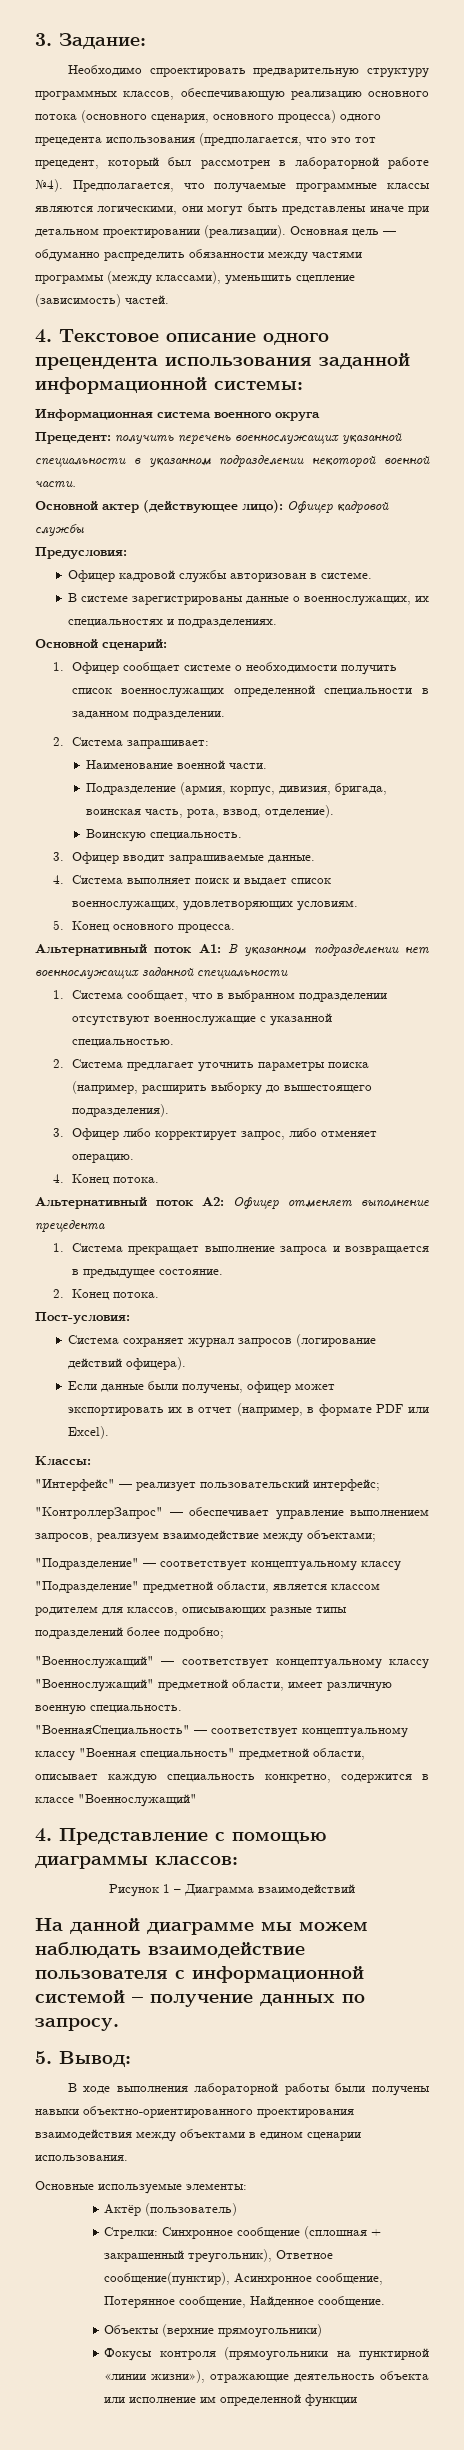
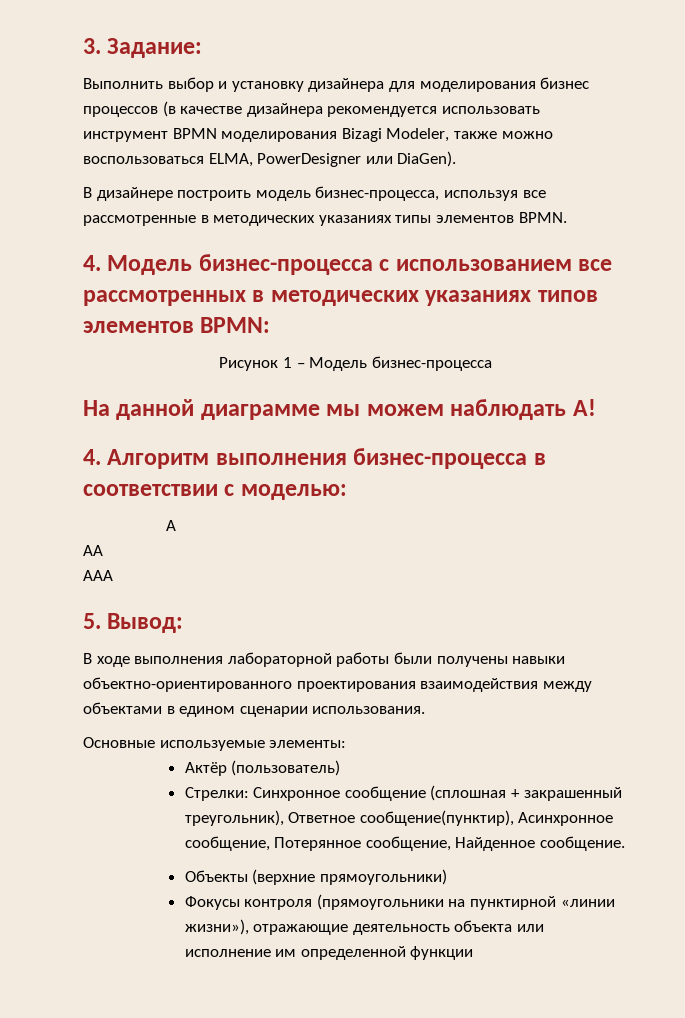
[67,65,429,78] [35,88,429,101] [35,110,381,123] [35,133,376,146] [35,157,429,169] [35,179,431,193] [35,203,429,216] [35,225,396,238] [35,249,362,262] [35,271,355,285] [35,294,169,307] [35,329,329,345] [35,353,410,370] [35,377,303,394] [35,408,320,421] [35,432,402,444] [35,455,430,467] [35,481,76,488] [35,500,389,513] [35,524,84,536] [35,547,127,559] [67,570,372,583] [67,593,429,606] [67,619,277,628] [35,639,167,651] [53,662,397,675] [71,685,429,698] [71,710,225,720] [53,737,209,749] [85,760,267,769] [85,782,387,796] [85,805,334,818] [85,829,242,842] [53,852,315,864] [53,875,331,886] [71,900,358,911] [53,920,235,933] [35,944,429,956] [35,967,288,979] [53,990,387,1002] [71,1013,332,1026] [71,1039,174,1047] [53,1059,369,1072] [71,1081,372,1095] [71,1104,169,1117] [53,1128,377,1141] [71,1154,134,1163] [53,1174,159,1185] [35,1197,429,1209] [35,1220,105,1232] [53,1243,429,1255] [71,1269,223,1279] [53,1289,159,1300] [35,1312,130,1324] [67,1334,376,1348] [67,1357,186,1370] [67,1381,335,1394] [67,1403,429,1416] [67,1426,109,1439] [35,1456,91,1465] [35,1479,380,1492] [35,1507,429,1520] [35,1530,376,1543] [35,1558,401,1571] [35,1581,380,1593] [35,1606,347,1616] [35,1627,224,1639] [35,1656,429,1669] [35,1679,392,1692] [35,1705,182,1715] [35,1725,408,1738] [35,1748,365,1761] [35,1774,429,1784] [35,1794,197,1807] [35,1828,326,1845] [35,1856,238,1869] Необходимо спроектировать предварительную структуру программных классов, обеспечивающую реализацию основного потока (основного сценария, основного процесса) одного прецедента использования (предполагается, что это тот прецедент, который был рассмотрен в лабораторной работе №4). Предполагается, что получаемые программные классы являются логическими, они могут быть представлены иначе при детальном проектировании (реализации). Основная цель — обдуманно распределить обязанности между частями программы (между классами), уменьшить сцепление (зависимость) частей. // 4. Текстовое описание одного прецендента использования заданной информационной системы: // Информационная система военного округа // Прецедент: получить перечень военнослужащих указанной специальности в указанном подразделении некоторой военной части. // Основной актер (действующее лицо): Офицер кадровой службы // Предусловия: // Офицер кадровой службы авторизован в системе. // В системе зарегистрированы данные о военнослужащих, их специальностях и подразделениях. // Основной сценарий: // 1. Офицер сообщает системе о необходимости получить список военнослужащих определенной специальности в заданном подразделении. // 2. Система запрашивает: // Наименование военной части. // Подразделение (армия, корпус, дивизия, бригада, воинская часть, рота, взвод, отделение). // Воинскую специальность. // 3. Офицер вводит запрашиваемые данные. // 4. Система выполняет поиск и выдает список военнослужащих, удовлетворяющих условиям. // 5. Конец основного процесса. // Альтернативный поток A1: В указанном подразделении нет военнослужащих заданной специальности // 1. Система сообщает, что в выбранном подразделении отсутствуют военнослужащие с указанной специальностью. // 2. Система предлагает уточнить параметры поиска (например, расширить выборку до вышестоящего подразделения). // 3. Офицер либо корректирует запрос, либо отменяет операцию. // 4. Конец потока. // Альтернативный поток A2: Офицер отменяет выполнение прецедента // 1. Система прекращает выполнение запроса и возвращается в предыдущее состояние. // 2. Конец потока. // Пост-условия: // Система сохраняет журнал запросов (логирование действий офицера). // Если данные были получены, офицер может экспортировать их в отчет (например, в формате PDF или Excel). // Классы: // "Интерфейс" — реализует пользовательский интерфейс; // "КонтроллерЗапрос" — обеспечивает управление выполнением запросов, реализуем взаимодействие между объектами; // "Подразделение" — соответствует концептуальному классу "Подразделение" предметной области, является классом родителем для классов, описывающих разные типы подразделений более подробно; // "Военнослужащий" — соответствует концептуальному классу "Военнослужащий" предметной области, имеет различную военную специальность. // "ВоеннаяСпециальность" — соответствует концептуальному классу "Военная специальность" предметной области, описывает каждую специальность конкретно, содержится в классе "Военнослужащий" // 4. Представление с помощью диаграммы классов: -> [83,77,590,92] [83,101,540,117] [83,128,553,142] [83,151,457,167] [83,186,546,201] [83,212,567,226] [83,254,613,275] [83,290,598,306] [83,317,271,333] Выполнить выбор и установку дизайнера для моделирования бизнес процессов (в качестве дизайнера рекомендуется использовать инструмент BPMN моделирования Bizagi Modeler, также можно воспользоваться ELMA, PowerDesigner или DiaGen). // В дизайнере построить модель бизнес-процесса, используя все рассмотренные в методических указаниях типы элементов BPMN. // 4. Модель бизнес-процесса с использованием все рассмотренных в методических указаниях типов элементов BPMN:
[184,1884,355,1896] Диаграмма взаимодействий -> [309,356,492,371] Модель бизнес-процесса
[148,1942,305,1958] [35,1966,364,1983] [35,1990,365,2007] [35,2018,119,2031] взаимодействие пользователя с информационной системой – получение данных по запросу. -> [572,399,596,416] [83,448,546,469] [83,484,347,500] [165,520,176,531] [83,545,103,556] [83,570,113,581] А! // 4. Алгоритм выполнения бизнес-процесса в соответствии с моделью: // А // АА // ААА

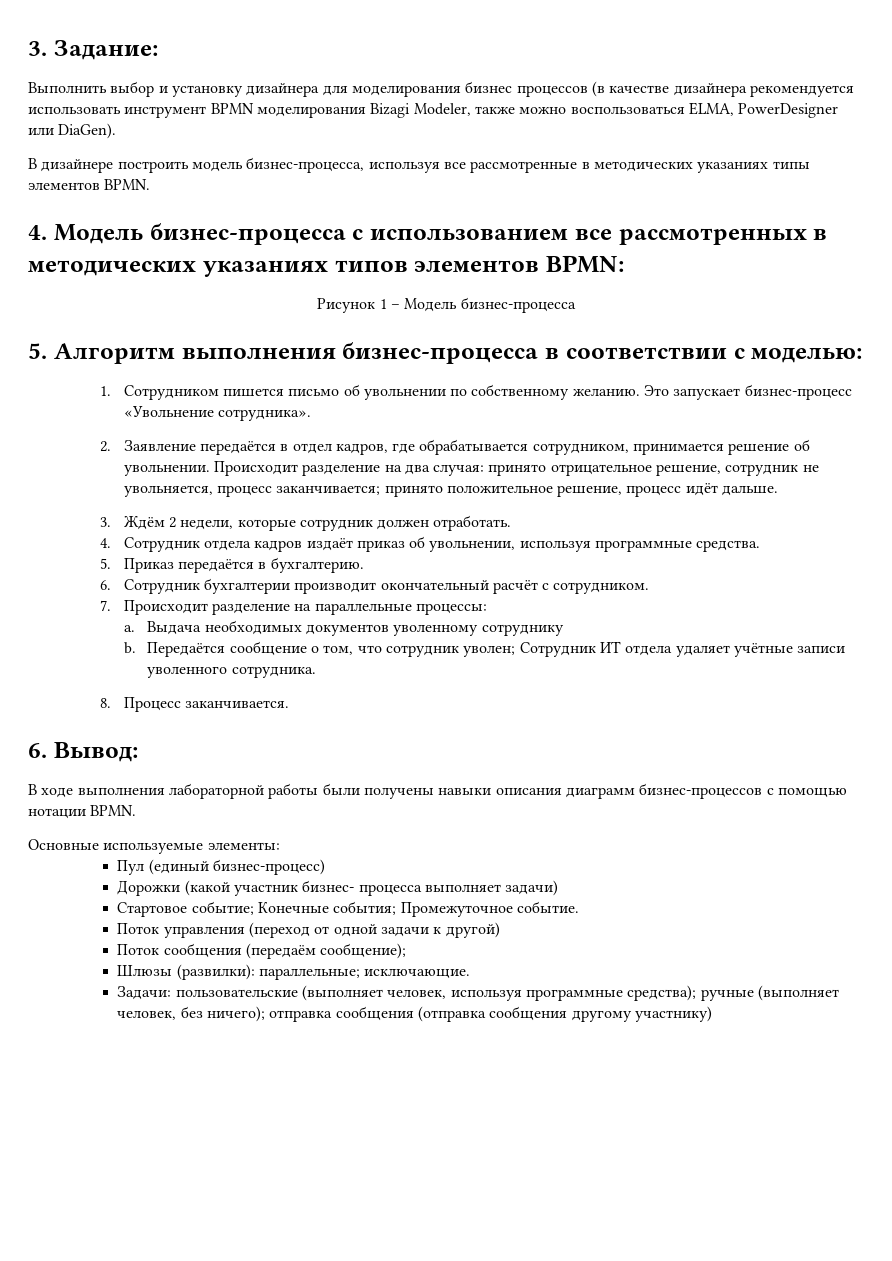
[83,399,596,420] [83,449,101,465] На данной диаграмме мы можем наблюдать А! // 4. -> [28,343,47,359] 5.
[165,520,176,531] [83,545,103,556] [83,570,113,581] [83,613,101,629] А // АА // ААА // 5. -> [99,384,852,400] [123,406,311,421] [99,439,810,455] [123,461,819,476] [123,483,779,497] [99,515,512,531] [99,536,761,552] [99,557,364,573] [99,578,650,594] [99,600,487,615] [123,620,564,636] [123,641,846,657] [147,666,316,678] [99,697,289,712] [28,743,47,758] 1. Сотрудником пишется письмо об увольнении по собственному желанию. Это запускает бизнес-процесс «Увольнение сотрудника». // 2. Заявление передаётся в отдел кадров, где обрабатывается сотрудником, принимается решение об увольнении. Происходит разделение на два случая: принято отрицательное решение, сотрудник не увольняется, процесс заканчивается; принято положительное решение, процесс идёт дальше. // 3. Ждём 2 недели, которые сотрудник должен отработать. // 4. Сотрудник отдела кадров издаёт приказ об увольнении, используя программные средства. // 5. Приказ передаётся в бухгалтерию. // 6. Сотрудник бухгалтерии производит окончательный расчёт с сотрудником. // 7. Происходит разделение на параллельные процессы: // a. Выдача необходимых документов уволенному сотруднику // b. Передаётся сообщение о том, что сотрудник уволен; Сотрудник ИТ отдела удаляет учётные записи уволенного сотрудника. // 8. Процесс заканчивается. // 6.
[83,677,592,692] [83,702,426,717] [83,737,347,751] [184,760,341,776] [184,785,622,801] [184,810,614,826] [184,836,625,851] [184,869,447,885] [184,894,615,910] [184,919,544,935] [184,946,474,960] объектно-ориентированного проектирования взаимодействия между объектами в едином сценарии использования. // Основные используемые элементы: // Актёр (пользователь) // Стрелки: Синхронное сообщение (сплошная + закрашенный треугольник), Ответное сообщение(пунктир), Асинхронное сообщение, Потерянное сообщение, Найденное сообщение. // Объекты (верхние прямоугольники) // Фокусы контроля (прямоугольники на пунктирной «линии жизни»), отражающие деятельность объекта или исполнение им определенной функции -> [495,783,847,799] [28,805,137,819] [28,839,280,854] [117,859,325,875] [117,880,559,896] [117,901,579,917] [117,922,500,938] [117,943,407,959] [117,964,471,980] [117,985,839,1001] [117,1006,712,1022] описания диаграмм бизнес-процессов с помощью нотации BPMN. // Основные используемые элементы: // Пул (единый бизнес-процесс) // Дорожки (какой участник бизнес- процесса выполняет задачи) // Стартовое событие; Конечные события; Промежуточное событие. // Поток управления (переход от одной задачи к другой) // Поток сообщения (передаём сообщение); // Шлюзы (развилки): параллельные; исключающие. // Задачи: пользовательские (выполняет человек, используя программные средства); ручные (выполняет человек, без ничего); отправка сообщения (отправка сообщения другому участнику)

